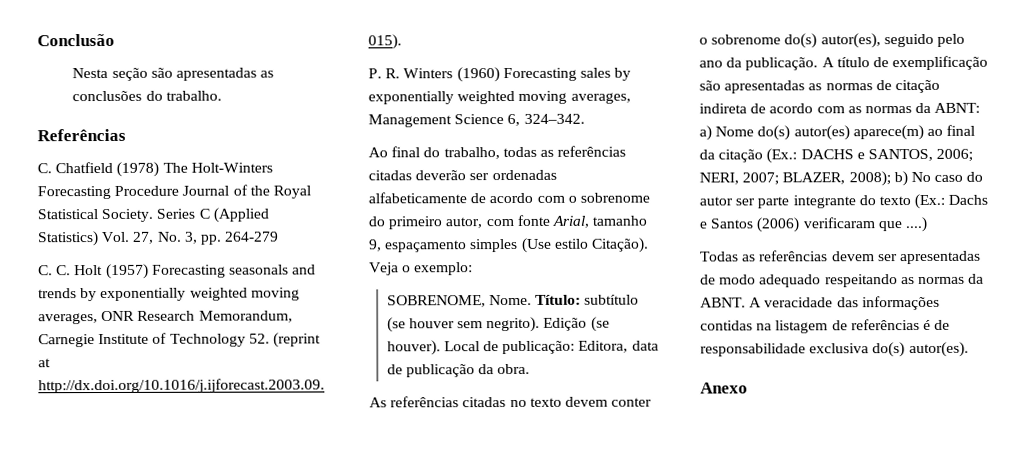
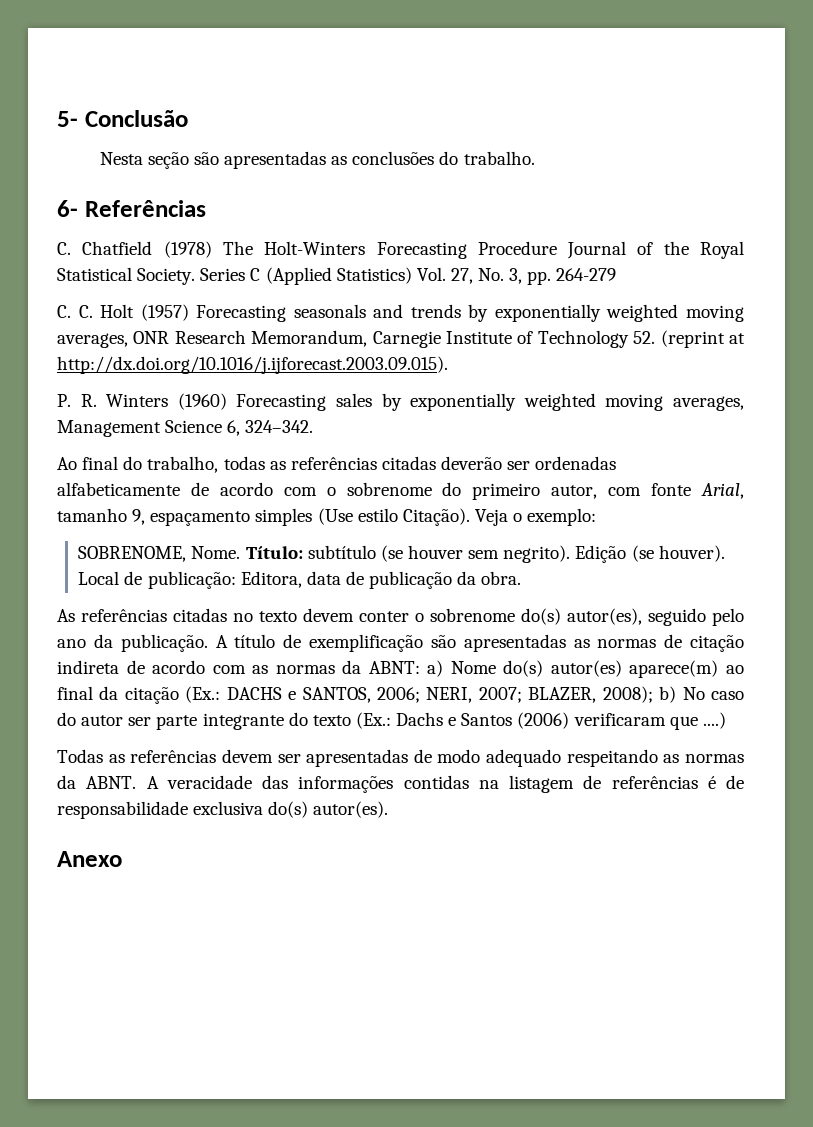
(37, 40) none -> [57,111,78,127] 5-
(222, 95) none -> [57,200,78,217] 6-

